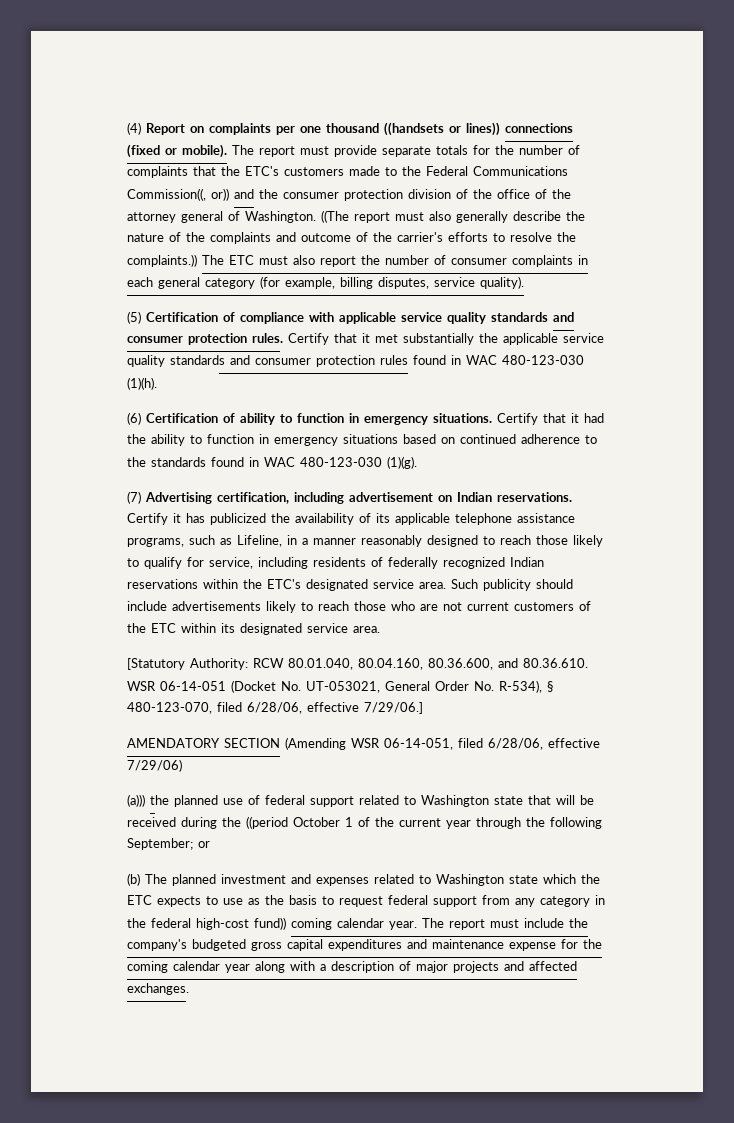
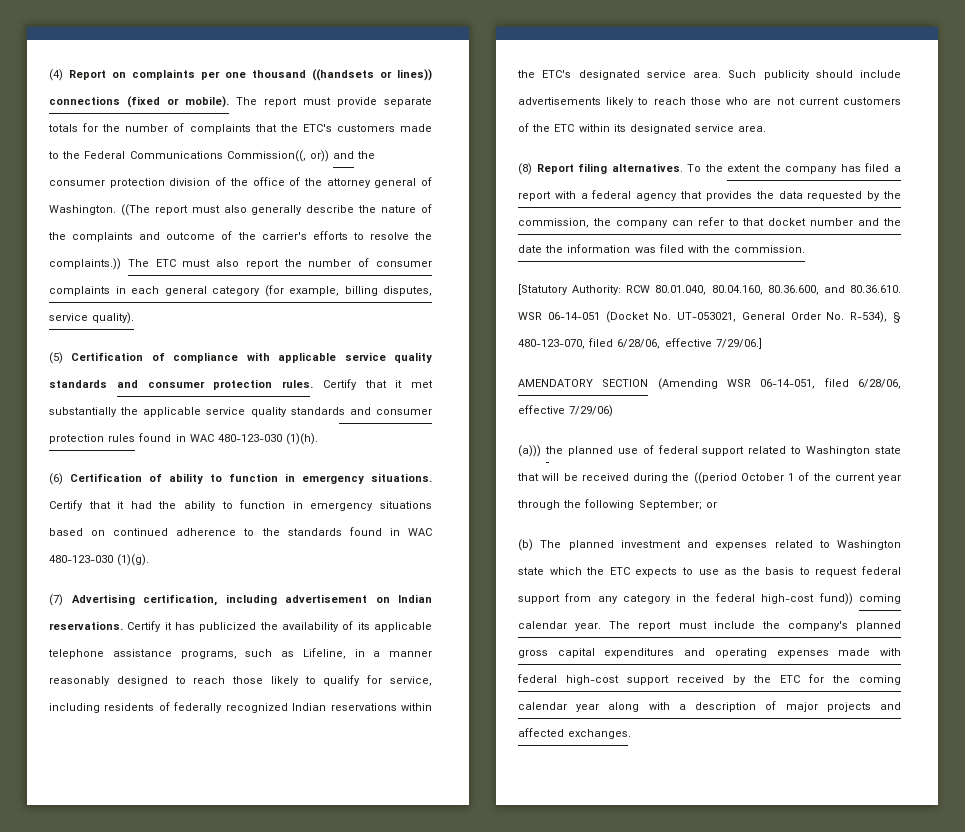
(380, 629) none -> [518,163,901,175] [518,190,901,201] [518,217,901,228] [518,244,806,253] // (8) Report filing alternatives. To the extent the company has filed a report with a federal agency that provides the data requested by the commission, the company can refer to that docket number and the date the information was filed with the commission.
[192,939,246,951] budgeted -> [856,621,901,631] planned
[432,939,556,951] maintenance expense -> [714,648,901,658] [518,674,800,685] operating expenses made with federal high-cost support received by the ETC

